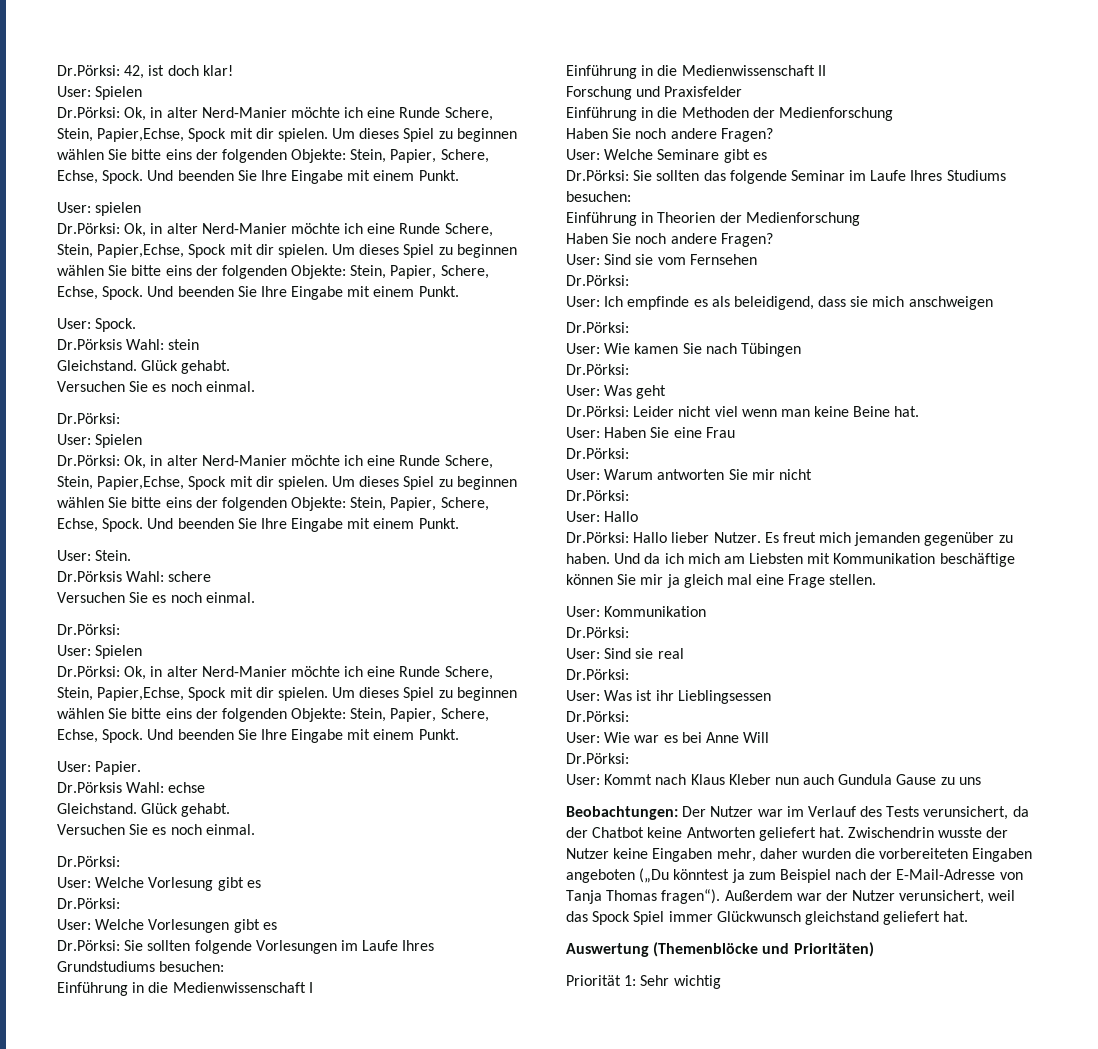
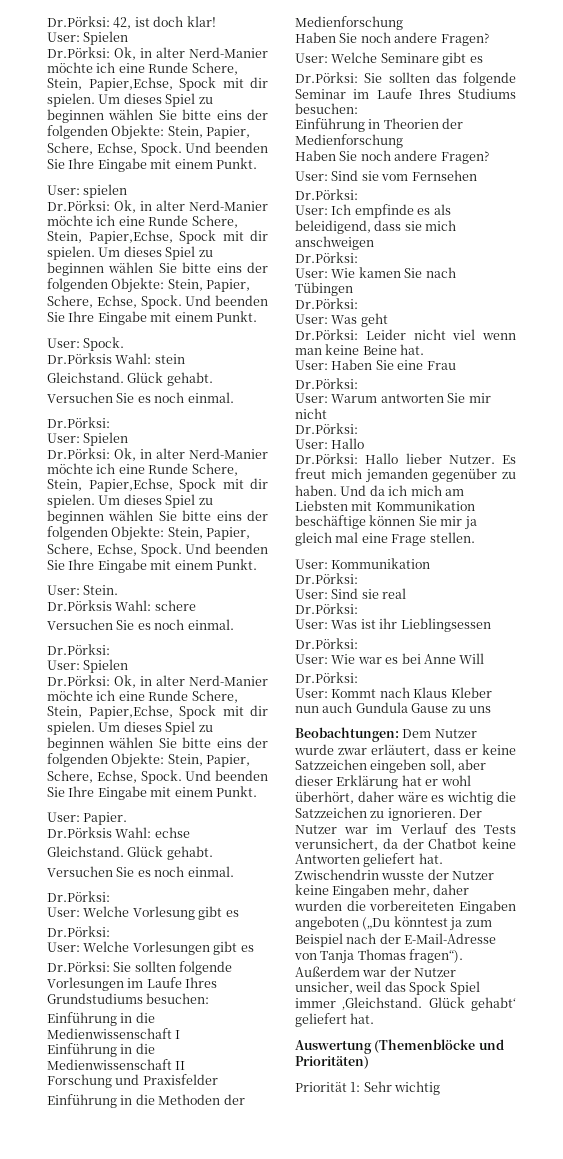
(678, 813) none -> [402,729,477,738] [294,744,516,757] [295,759,487,773] [295,775,471,789] [295,791,516,805] [295,807,456,821] Dem Nutzer wurde zwar erläutert, dass er keine Satzzeichen eingeben soll, aber dieser Erklärung hat er wohl überhört, daher wäre es wichtig die Satzzeichen zu ignorieren.
[899,890,985,904] verunsichert, -> [295,981,353,994] unsicher,
[716,911,879,925] Glückwunsch gleichstand -> [342,997,516,1011] ‚Gleichstand. Glück gehabt‘

